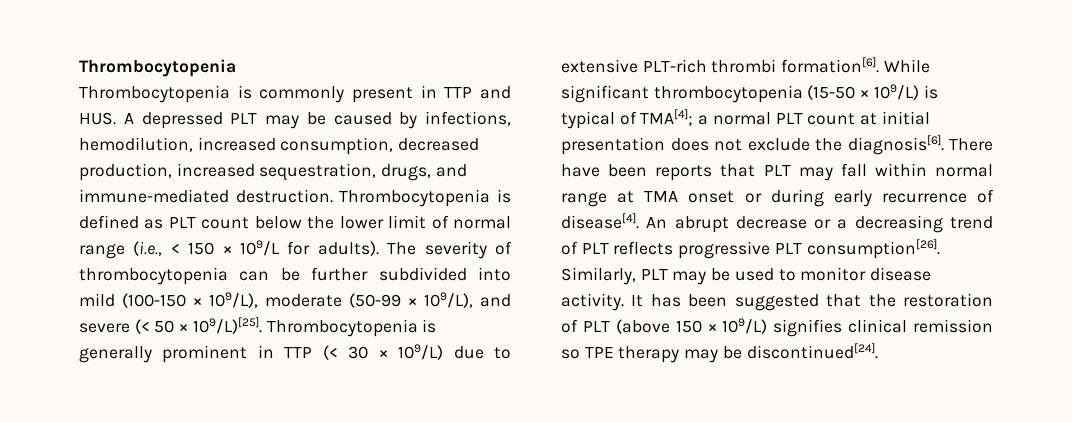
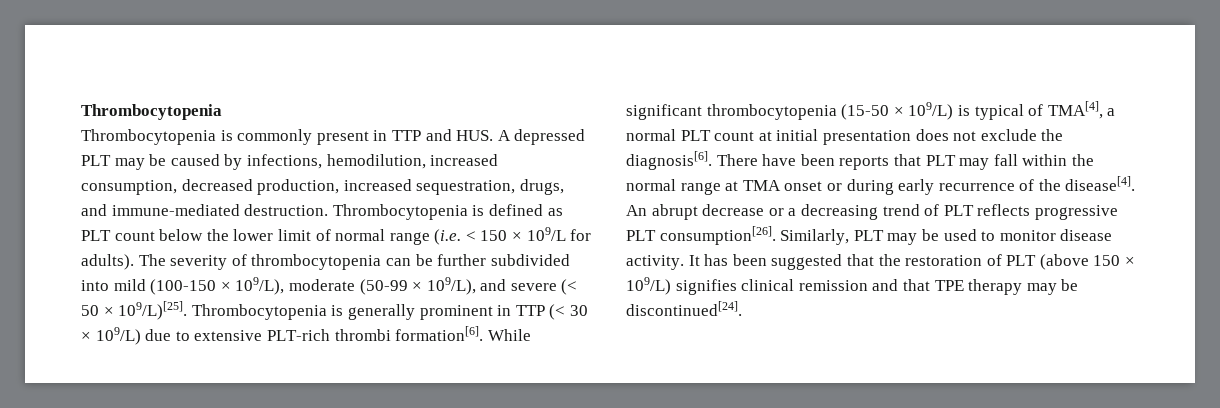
[133,241,163,256] (i.e., -> [434,229,462,245] (i.e.
[640,109,694,126] TMA[4]; -> [1047,101,1103,119] TMA[4],
(927, 170) none -> [1071,154,1094,166] the
(994, 196) none -> [1038,179,1061,191] the
[561,349,580,359] so -> [872,279,930,291] and that

